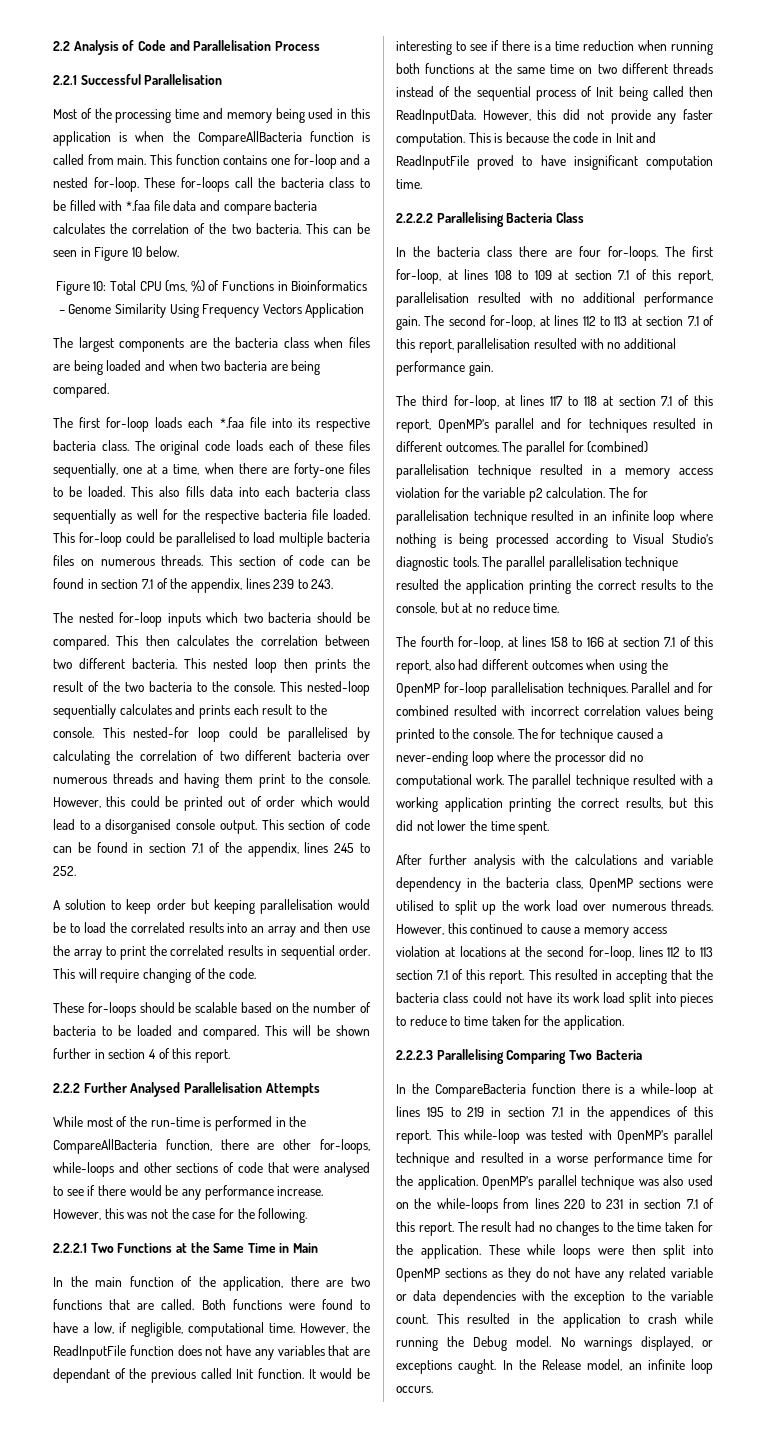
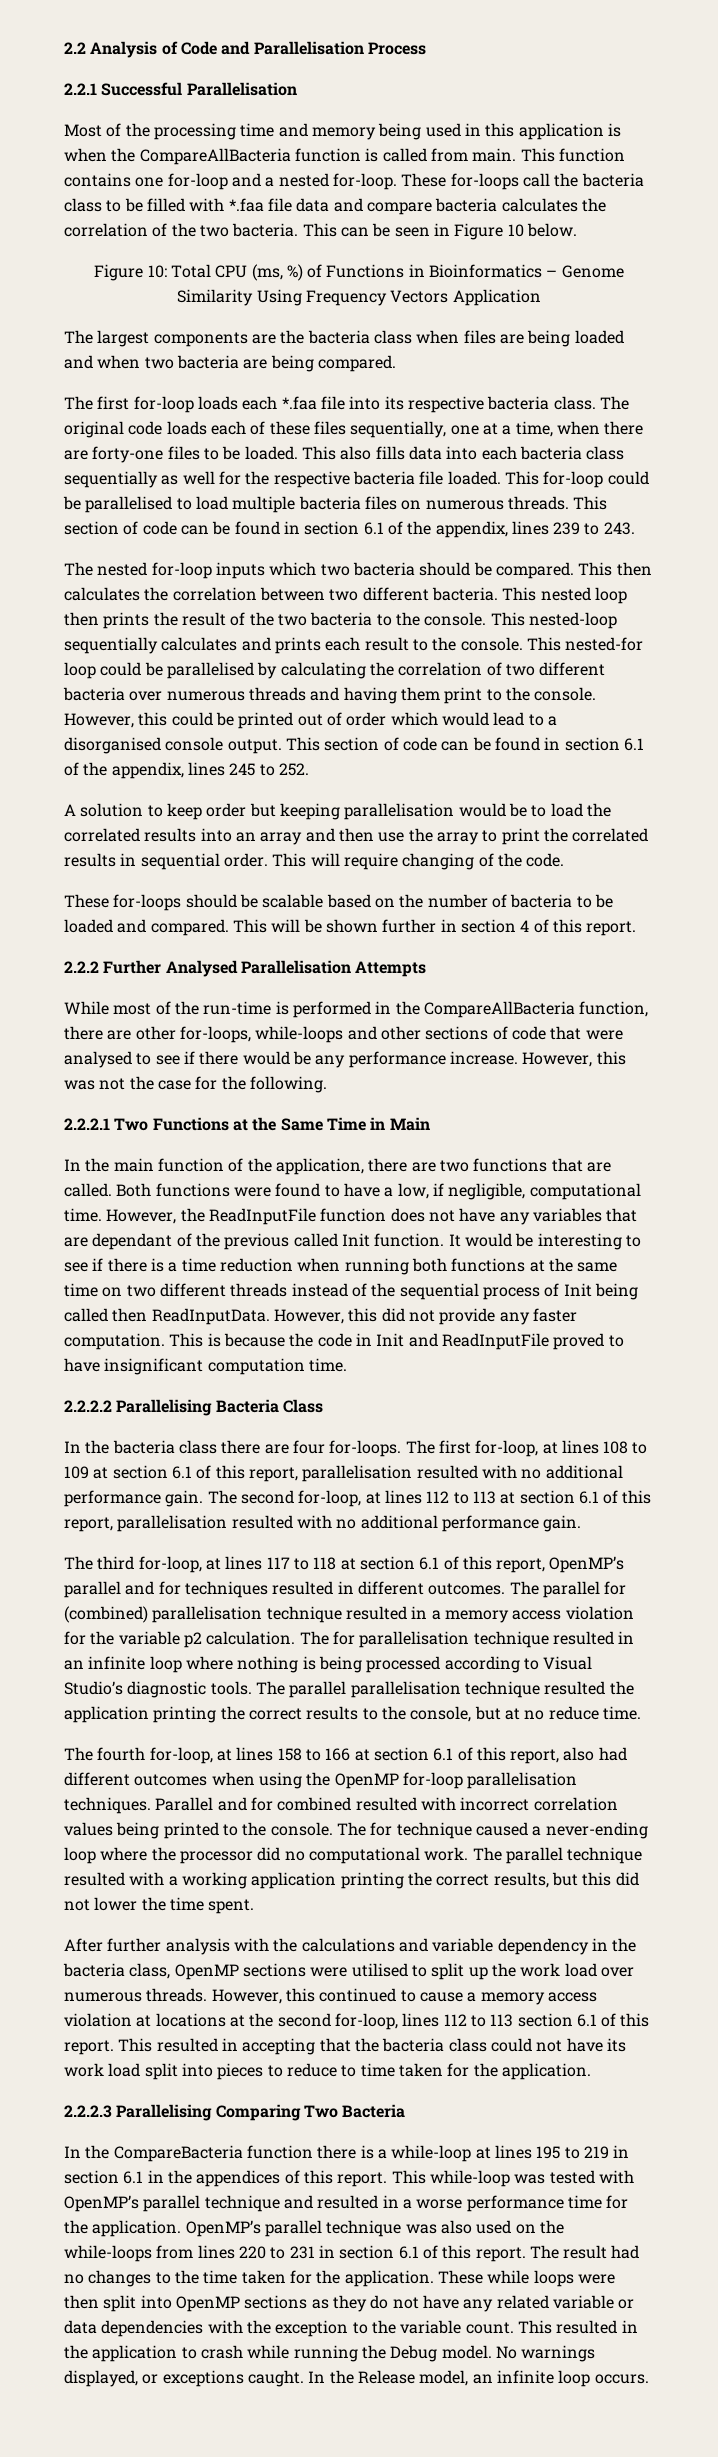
[141,579,153,589] 7.1 -> [363,522,384,535] 6.1
[192,843,204,853] 7.1 -> [623,738,644,751] 6.1
[618,270,630,280] 7.1 -> [171,1466,192,1479] 6.1
[687,316,699,326] 7.1 -> [578,1491,599,1504] 6.1
[661,396,673,406] 7.1 -> [419,1557,440,1570] 6.1
[664,637,675,647] 7.1 -> [433,1748,454,1761] 6.1
[437,970,449,980] 7.1 -> [576,2014,597,2027] 6.1
[551,1107,563,1117] 7.1 -> [123,2171,144,2184] 6.1
[686,1199,698,1209] 7.1 -> [398,2246,419,2259] 6.1

